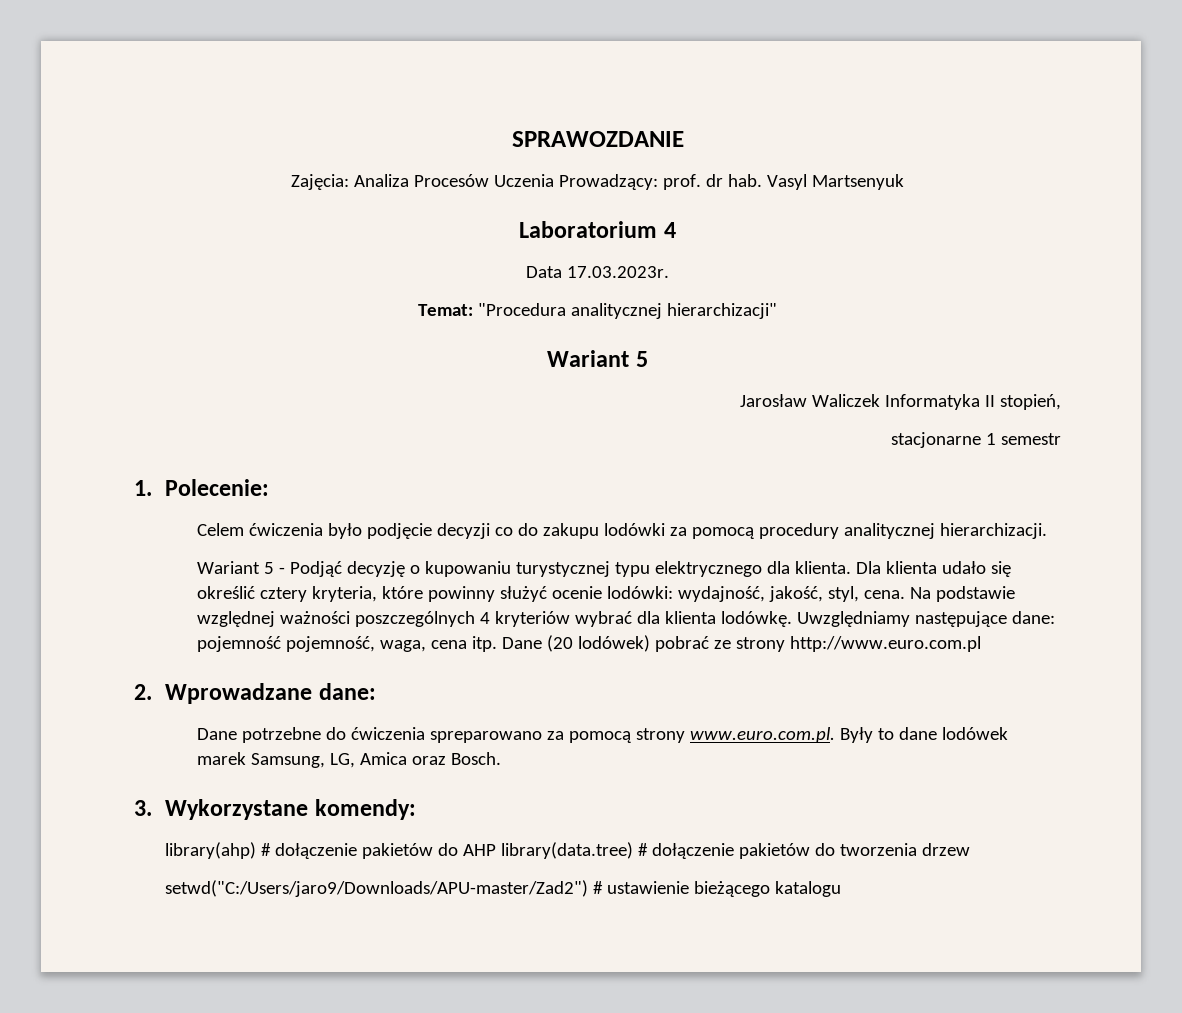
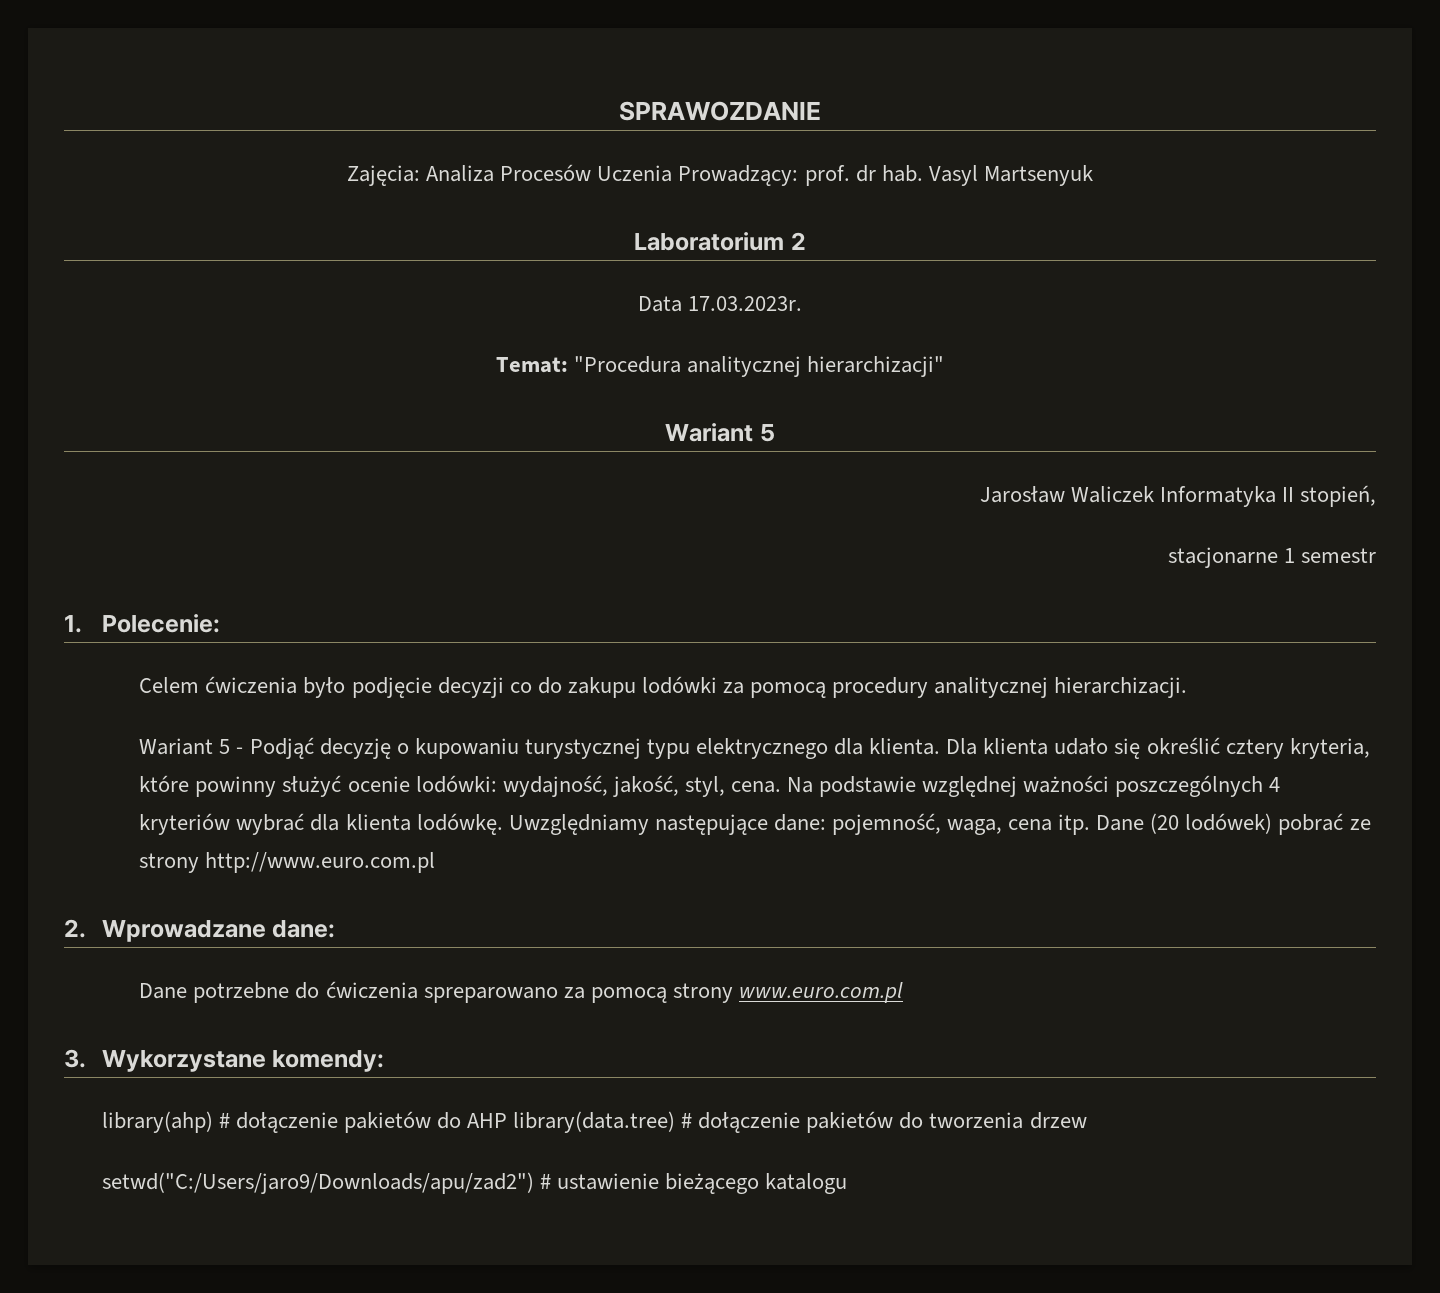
[663,222,676,238] 4 -> [790,232,806,250] 2
[196,636,281,652] pojemność -> (826, 822) none
[689,727,1008,743] [196,752,501,768] www.euro.com.pl. Były to dane lodówek marek Samsung, LG, Amica oraz Bosch. -> [738,982,903,1003] www.euro.com.pl
[165,880,589,897] setwd("C:/Users/jaro9/Downloads/APU-master/Zad2") -> [101,1172,534,1194] setwd("C:/Users/jaro9/Downloads/apu/zad2")

